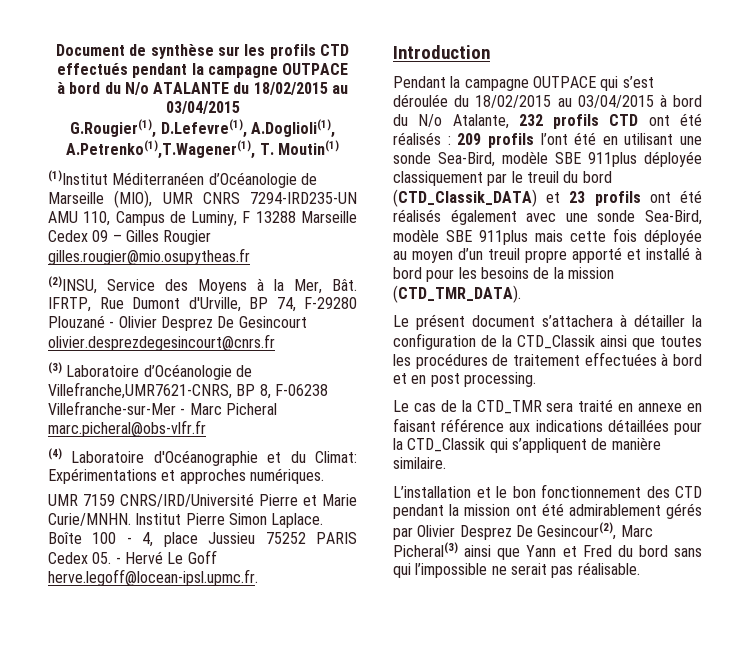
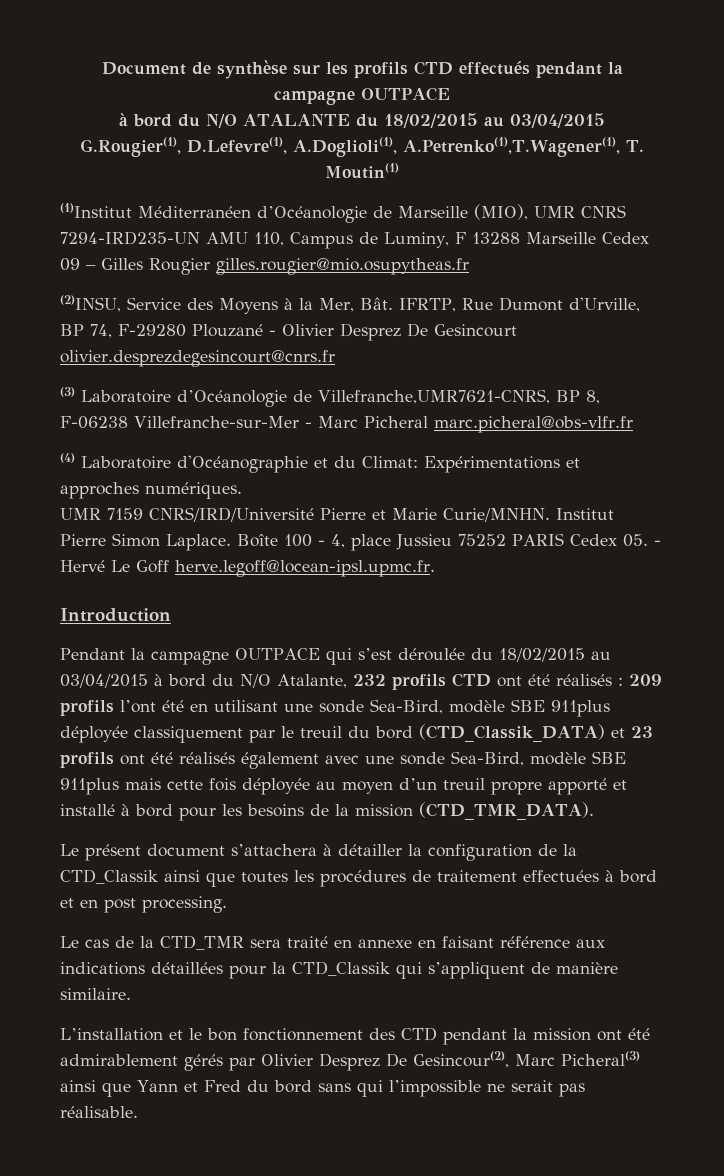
[124,82,149,95] N/o -> [206,114,238,128] N/O
[418,114,443,127] N/o -> [240,674,271,688] N/O

